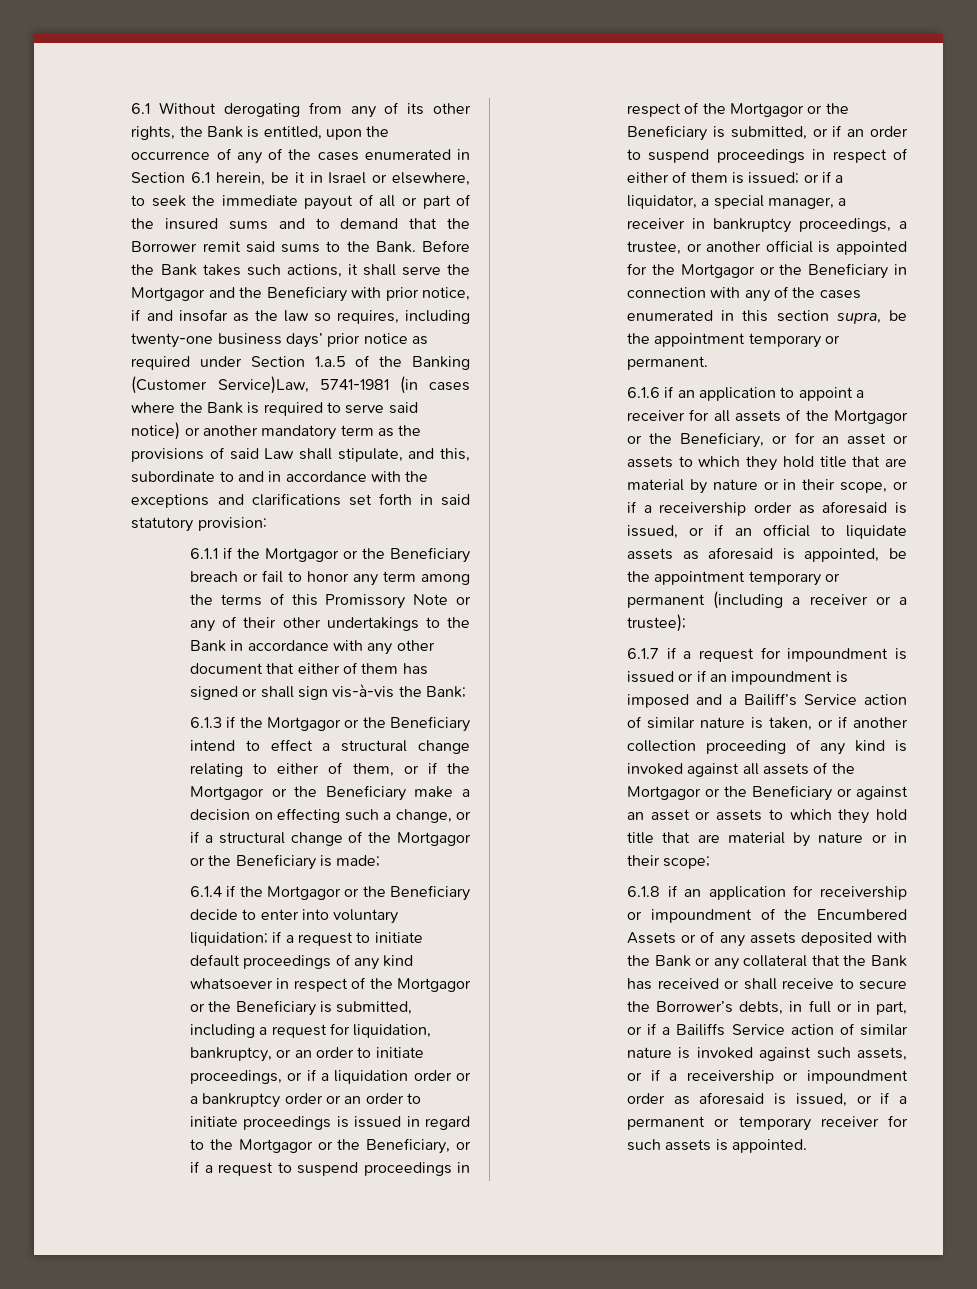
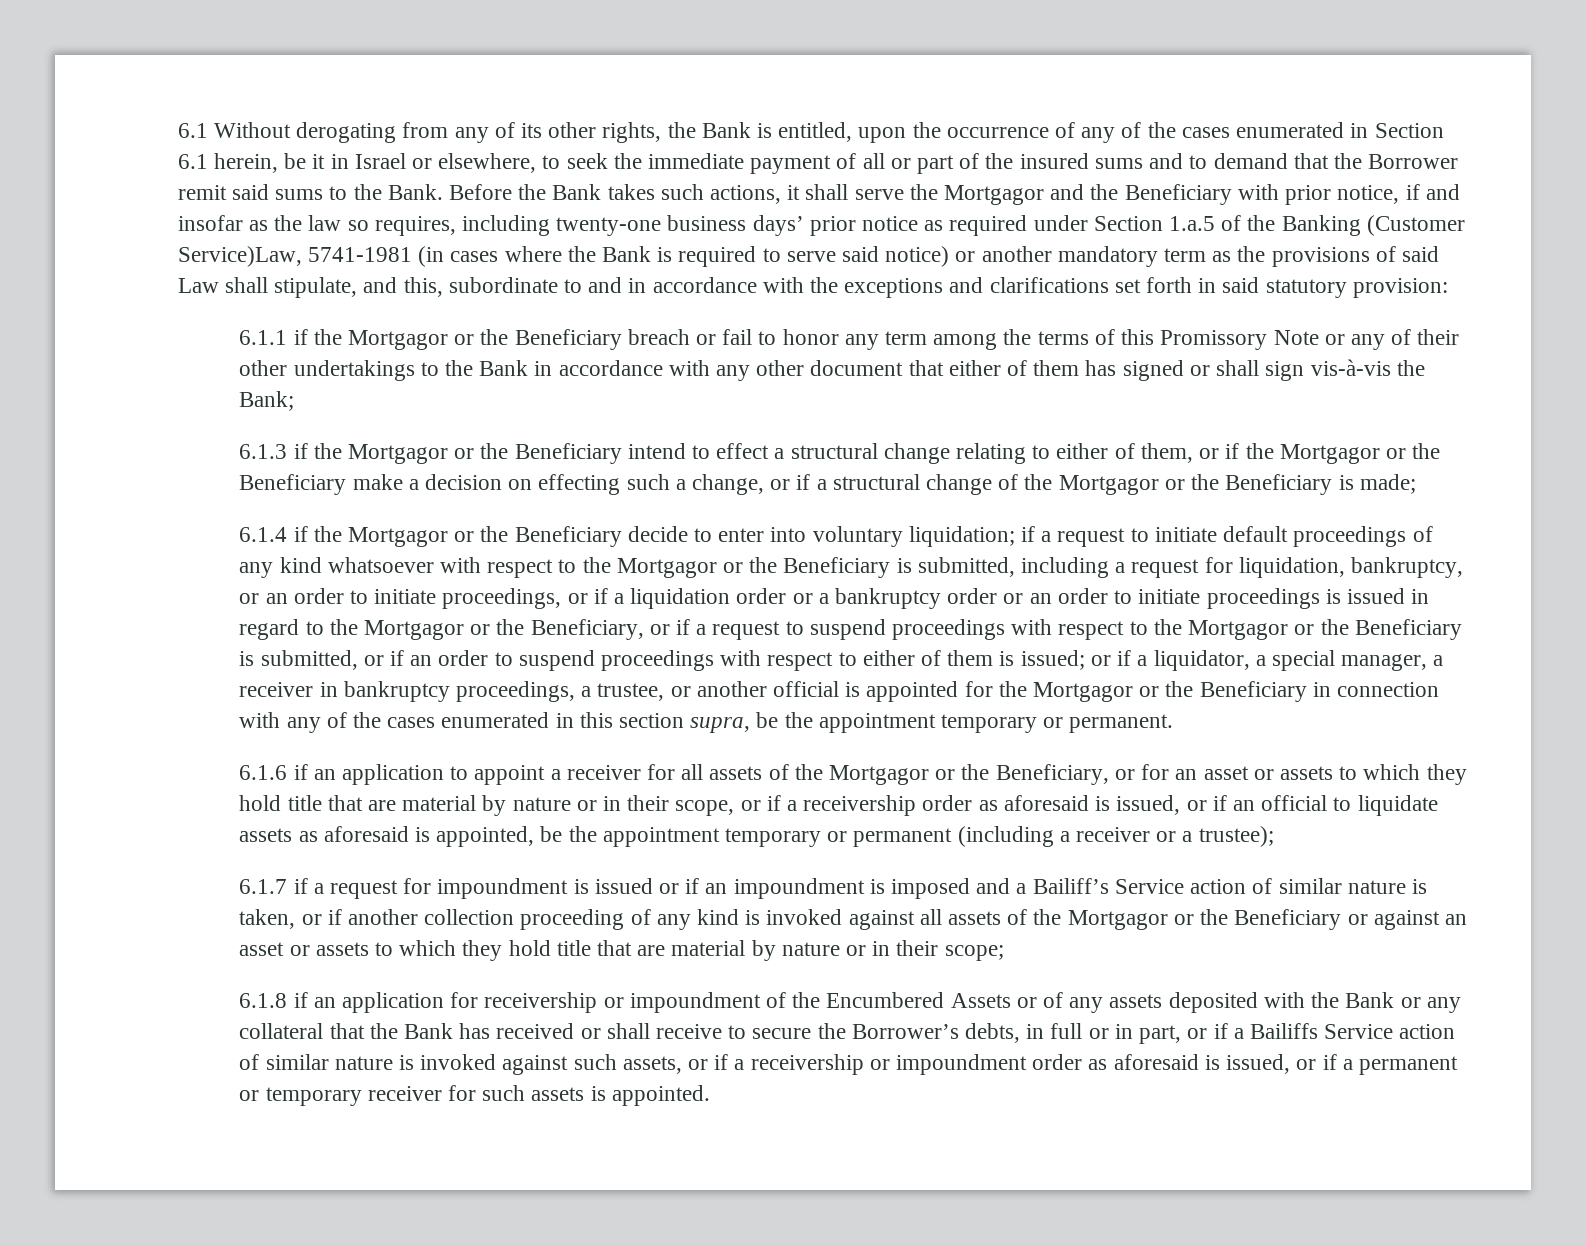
[304,195,354,210] payout -> [750,155,832,174] payment
[276,977,367,992] in respect of -> [439,557,577,578] with respect to
[457,1162,470,1173] [627,102,700,117] in respect of -> [1011,619,1148,640] with respect to
[812,148,909,163] in respect of -> [720,650,857,671] with respect to

